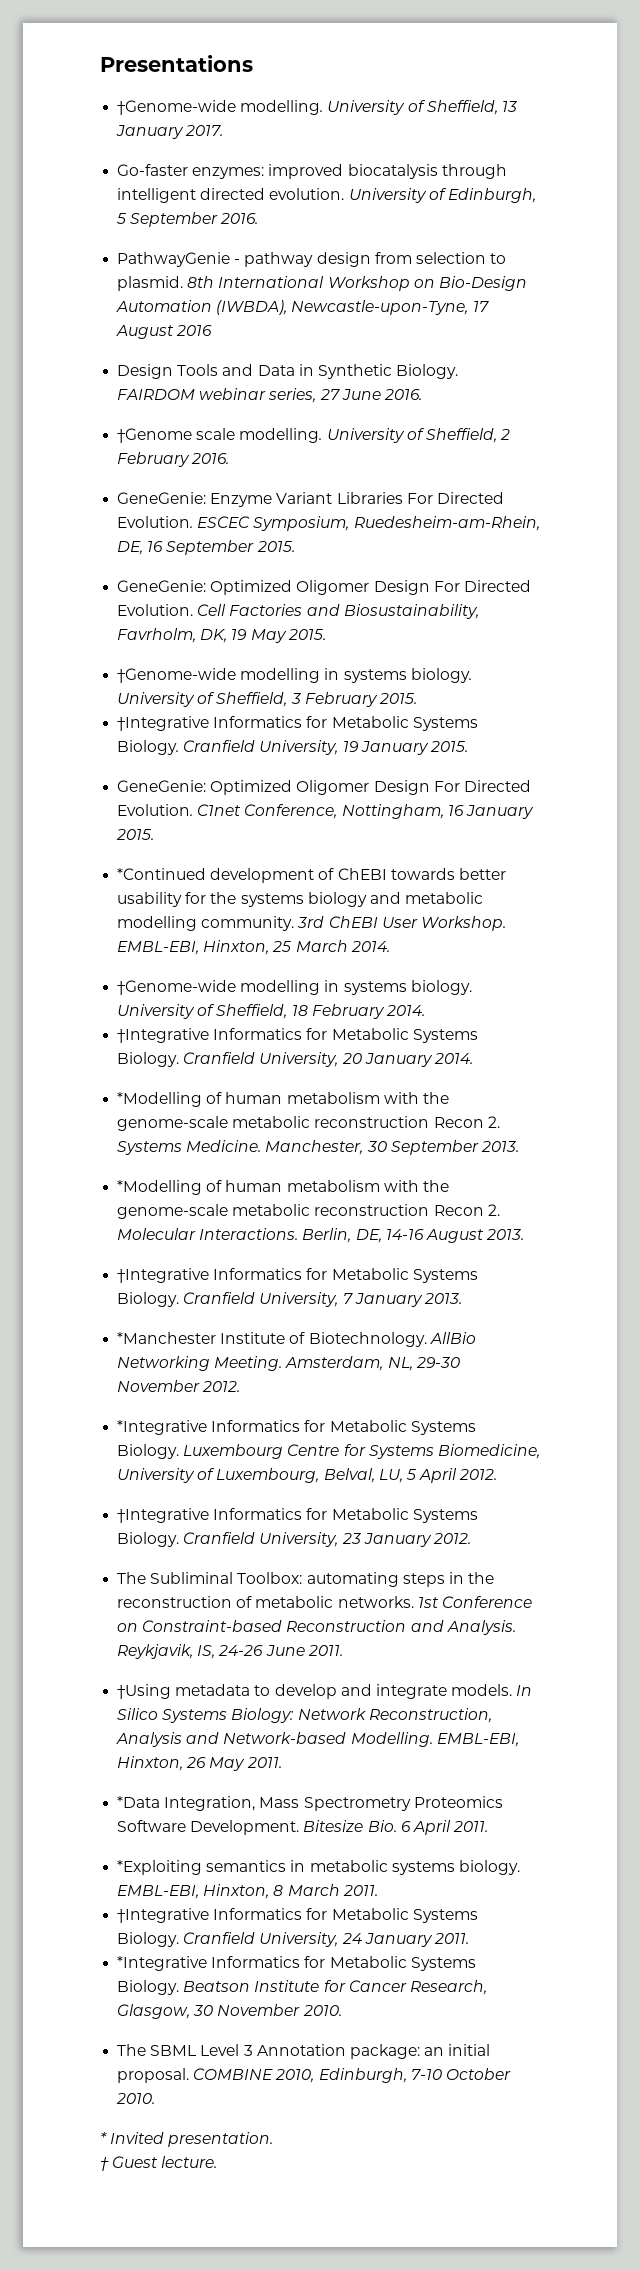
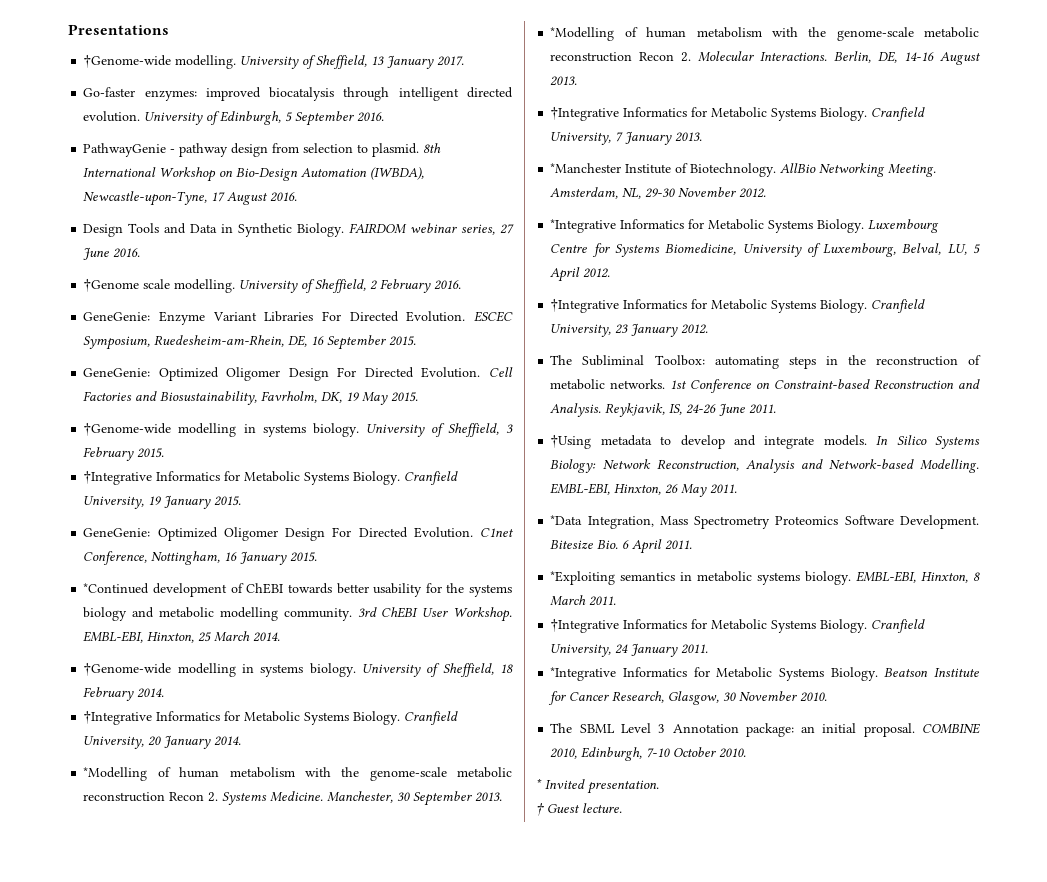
[176,325,213,336] 2016 -> [270,192,298,202] 2016.

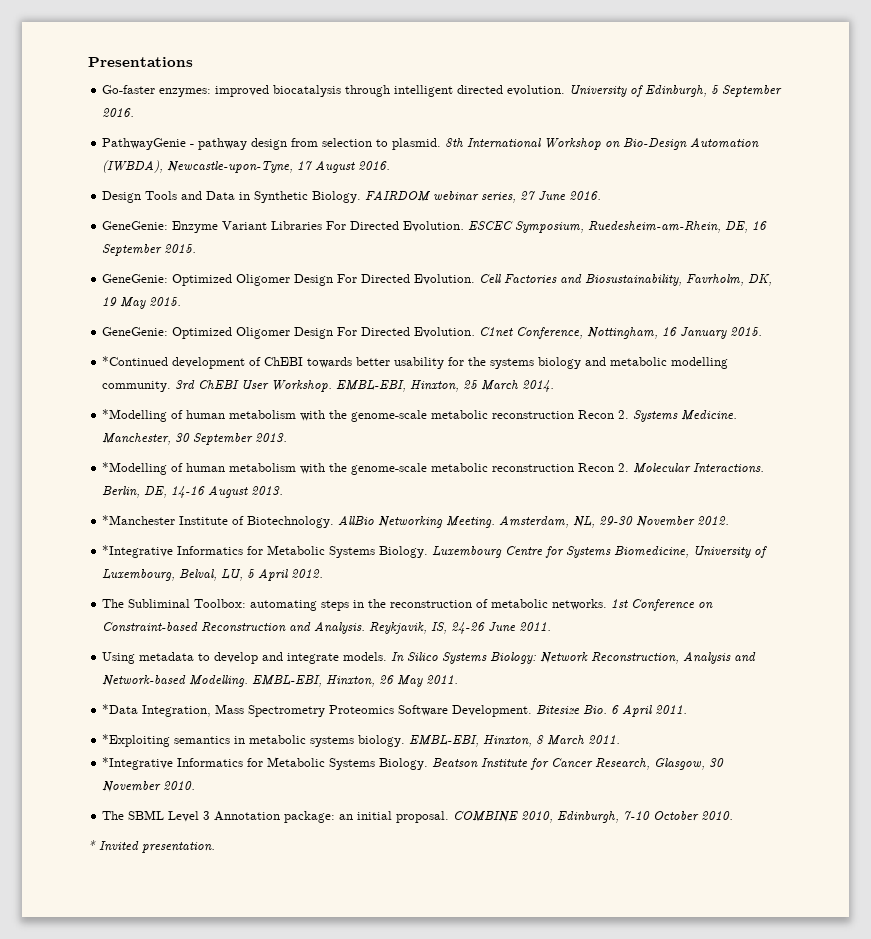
[83,54,465,69] // †Genome-wide modelling. University of Sheffield, 13 January 2017. -> (193, 62) none
[83,278,462,293] // †Genome scale modelling. University of Sheffield, 2 February 2016. -> (602, 195) none
[83,422,513,437] [83,447,165,461] [83,470,459,485] [83,495,242,509] // †Genome-wide modelling in systems biology. University of Sheffield, 3 February 2015. // †Integrative Informatics for Metabolic Systems Biology. Cranfield University, 19 January 2015. -> (182, 301) none
[83,662,513,677] [83,687,165,701] [83,710,459,725] [83,735,242,749] // †Genome-wide modelling in systems biology. University of Sheffield, 18 February 2014. // †Integrative Informatics for Metabolic Systems Biology. Cranfield University, 20 January 2014. -> (555, 386) none
[550,106,926,121] [550,131,703,145] // †Integrative Informatics for Metabolic Systems Biology. Cranfield University, 7 January 2013. -> (284, 490) none
[550,298,926,313] [550,323,709,337] // †Integrative Informatics for Metabolic Systems Biology. Cranfield University, 23 January 2012. -> (324, 573) none
[550,434,592,449] †Using -> [102,652,136,664] Using
[550,618,926,633] [550,643,709,657] // †Integrative Informatics for Metabolic Systems Biology. Cranfield University, 24 January 2011. -> (621, 739) none
[535,803,622,816] // † Guest lecture. -> (215, 847) none

